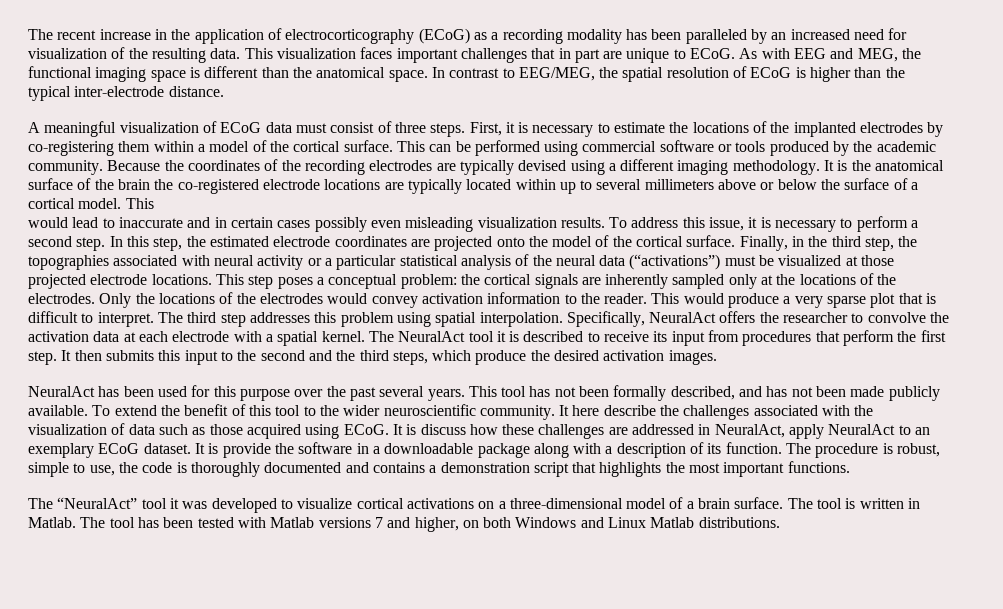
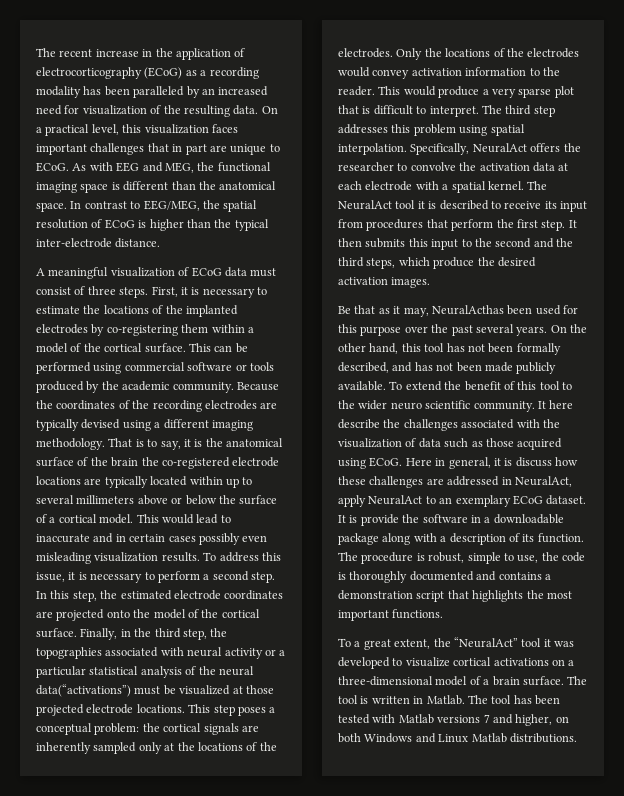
[244,48,273,59] This -> [261,106,278,114] [36,124,142,136] On a practical level, this
[824,160,835,171] It -> [108,438,191,450] That is to say, it
(154, 203) // -> (159, 518) none
[599,254,721,270] data (“activations”) -> [36,684,131,697] data(“activations”)
[28,386,120,397] NeuralAct has -> [338,305,504,317] Be that as it may, NeuralActhas
[468,386,497,397] This -> [550,324,587,333] [338,343,421,354] On the other hand, this
[383,404,476,416] neuroscientific -> [390,400,471,410] neuro scientific
[392,424,403,435] It -> [405,457,501,469] Here in general, it
[28,498,53,509] The -> [338,638,451,650] To a great extent, the

